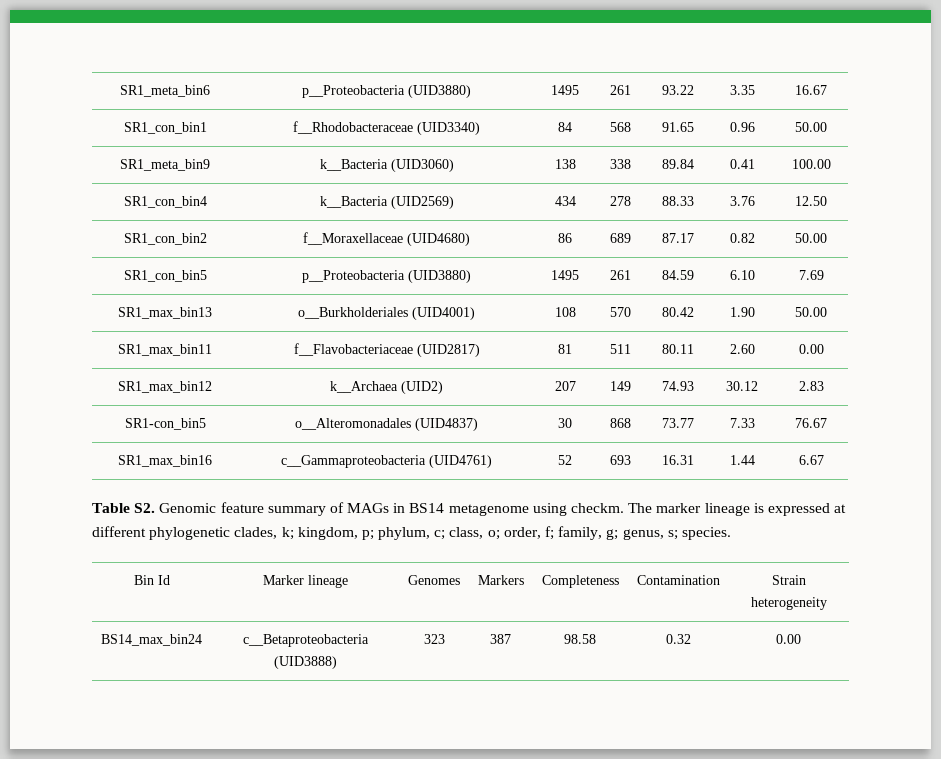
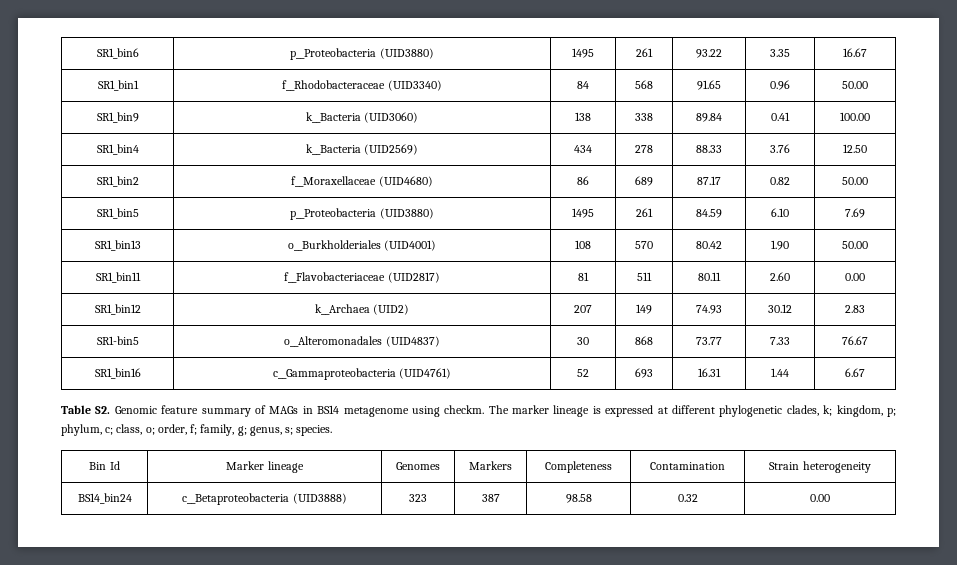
[120,85,210,97] SR1_meta_bin6 -> [96,48,139,59] SR1_bin6
[123,122,207,134] SR1_con_bin1 -> [97,80,139,91] SR1_bin1
[120,159,210,171] SR1_meta_bin9 -> [96,112,139,123] SR1_bin9
[123,196,207,208] SR1_con_bin4 -> [96,144,139,155] SR1_bin4
[123,233,207,245] SR1_con_bin2 -> [96,176,139,187] SR1_bin2
[123,270,207,282] SR1_con_bin5 -> [96,208,139,219] SR1_bin5
[118,307,212,319] SR1_max_bin13 -> [94,240,141,251] SR1_bin13
[118,344,212,356] SR1_max_bin11 -> [95,272,141,283] SR1_bin11
[118,381,212,393] SR1_max_bin12 -> [94,304,141,315] SR1_bin12
[124,418,206,430] SR1-con_bin5 -> [96,336,139,345] SR1-bin5
[118,455,212,467] SR1_max_bin16 -> [94,368,141,379] SR1_bin16
[101,634,202,646] BS14_max_bin24 -> [77,493,132,504] BS14_bin24

